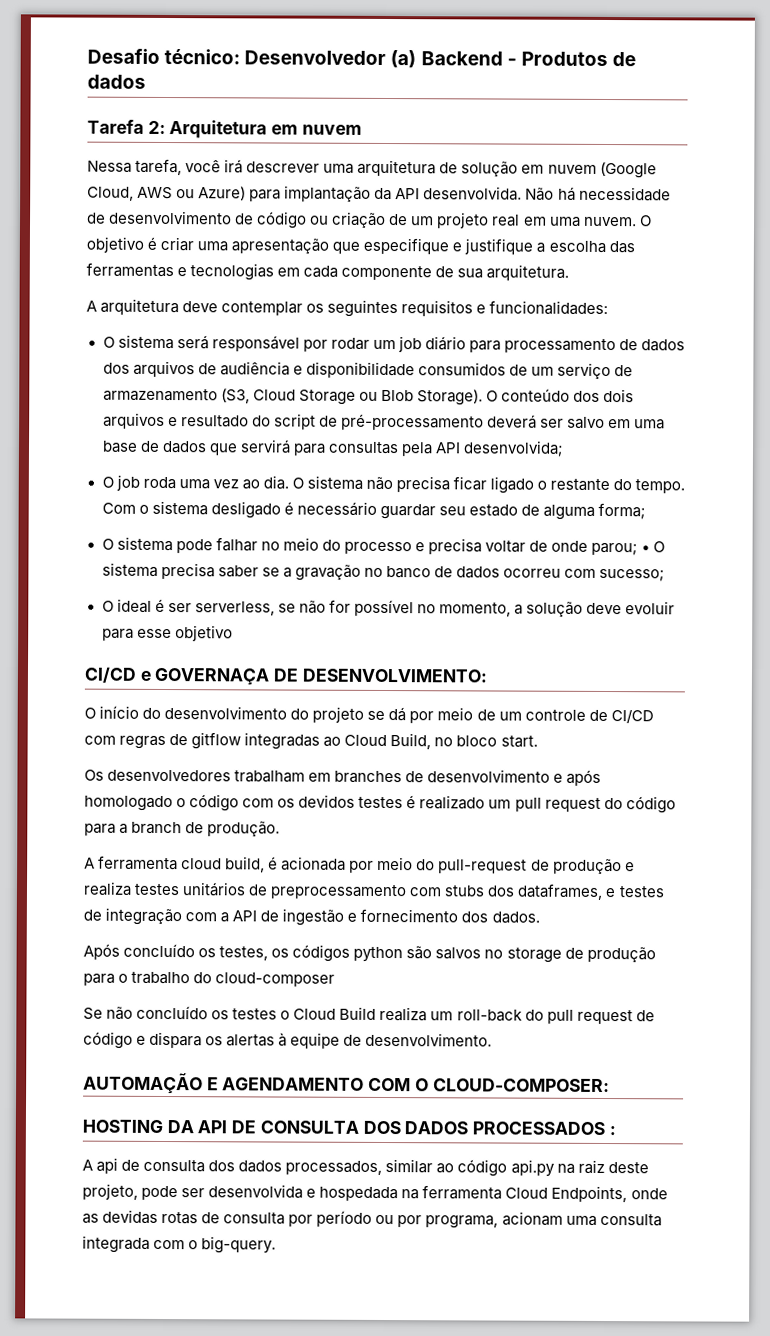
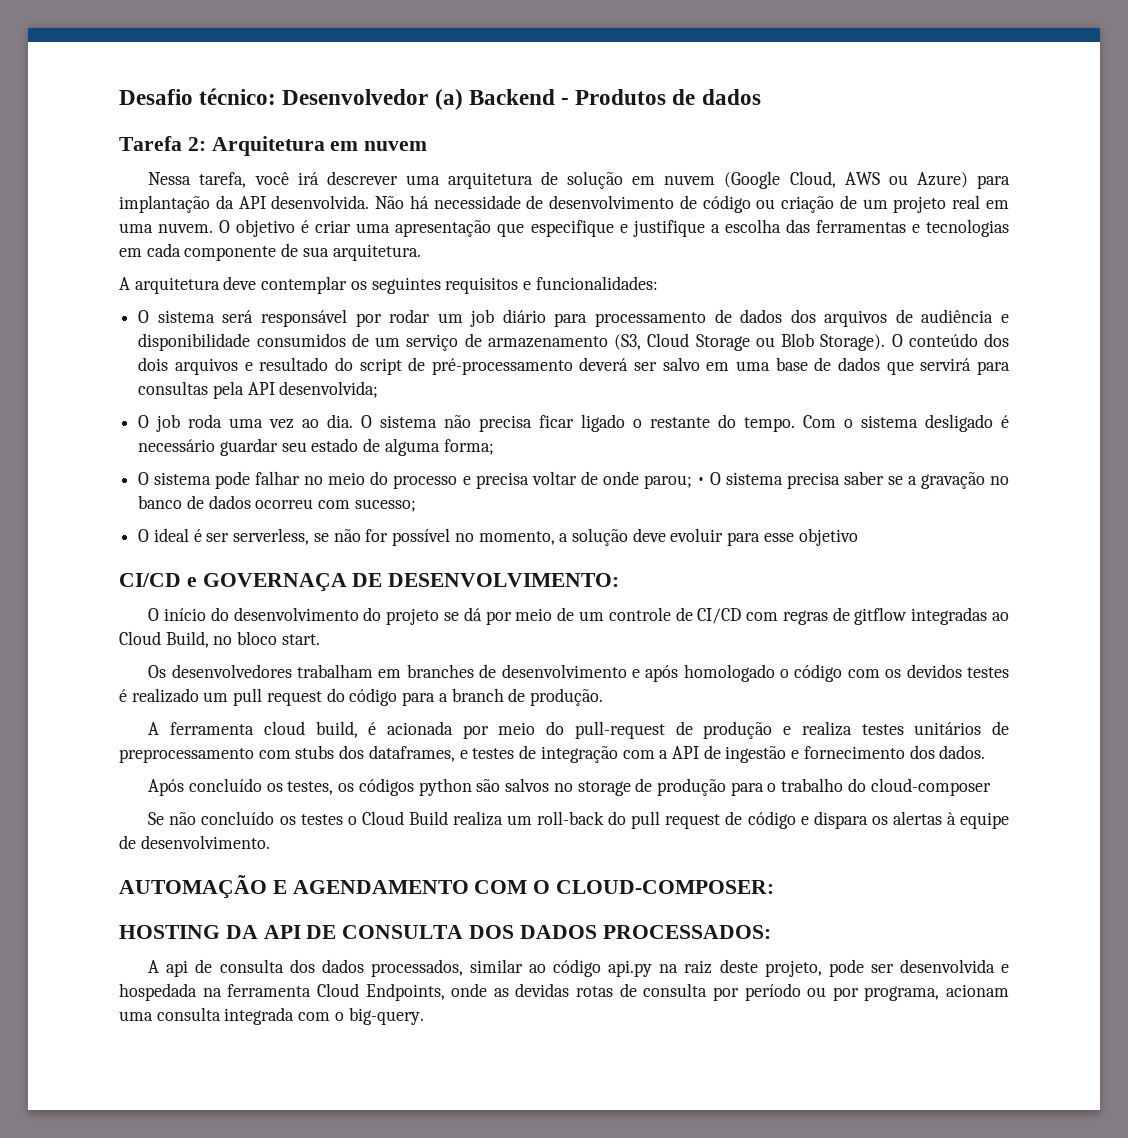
[472,1121,616,1136] PROCESSADOS : -> [602,925,771,939] PROCESSADOS:

